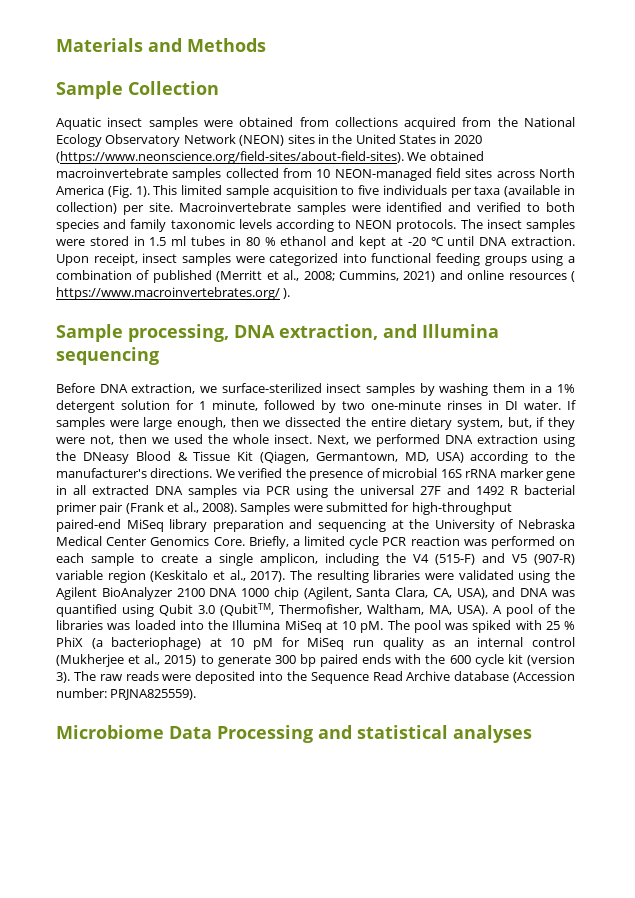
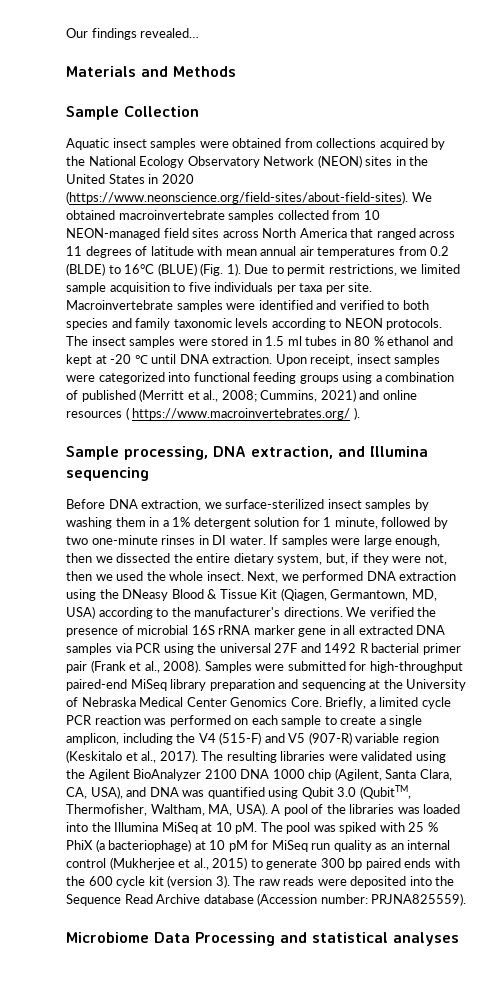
(56, 45) none -> [66,28,200,40] Our findings revealed… //
[462,117,492,127] from -> [431,138,446,150] by
[107,185,178,198] (Fig. 1). This -> [350,228,456,240] [66,246,450,258] [66,263,418,276] that ranged across 11 degrees of latitude with mean annual air temperatures from 0.2 (BLDE) to 16°C (BLUE) (Fig. 1). Due to permit restrictions, we
[504,185,575,197] [56,202,117,214] (available in collection) -> (323, 287) none

